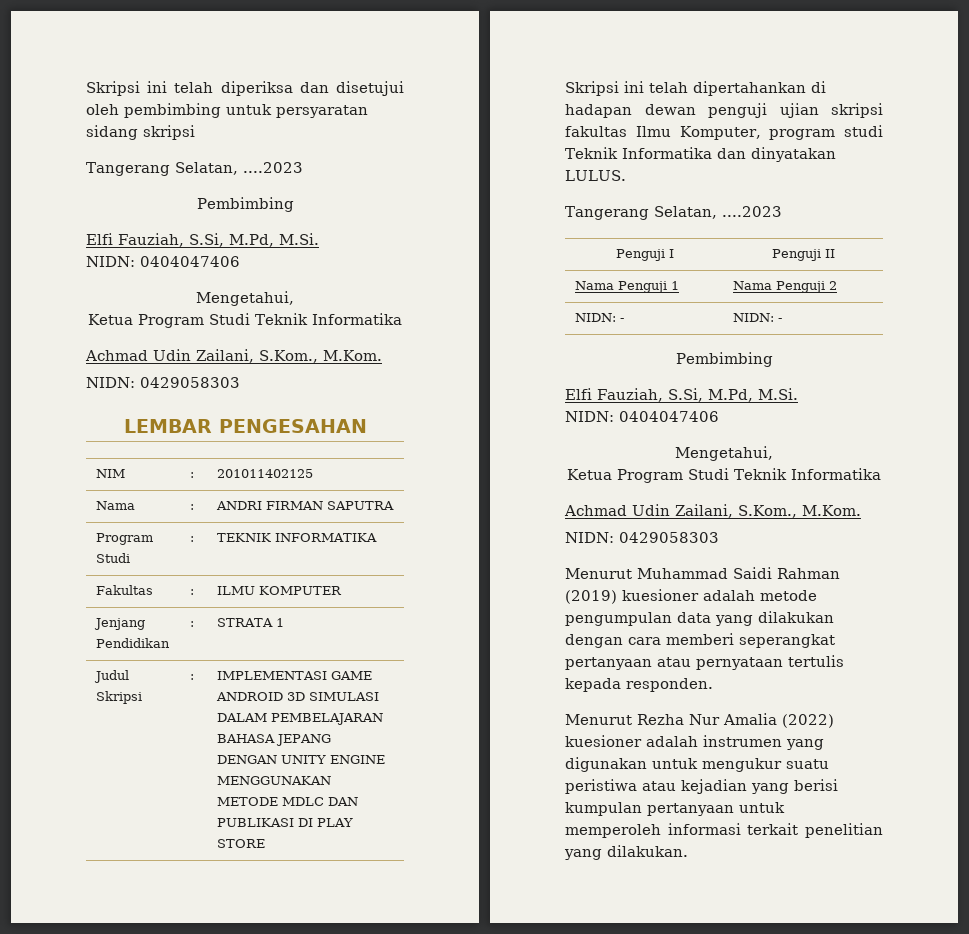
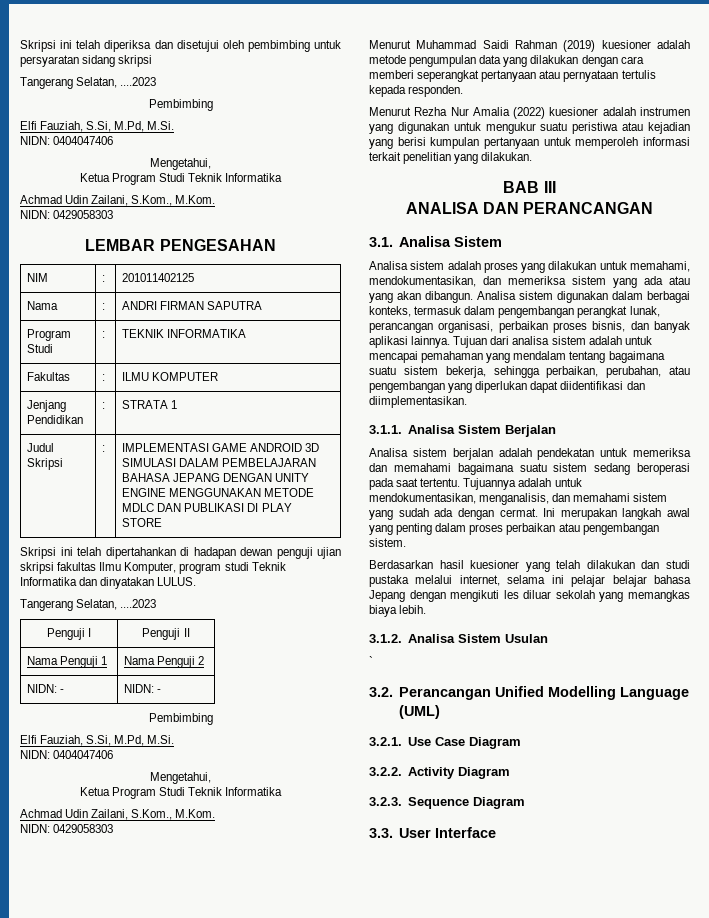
(688, 851) none -> [503,181,556,193] [405,202,654,214] [369,236,502,247] [369,261,690,273] [369,276,690,288] [369,291,690,303] [369,306,660,318] [369,321,690,333] [369,336,652,348] [369,351,665,363] [369,366,690,378] [369,381,645,393] [369,396,467,408] [369,425,556,437] [369,448,691,460] [369,463,690,475] [369,478,582,490] [369,493,668,505] [369,508,690,520] [369,523,659,535] [369,538,406,547] [369,560,690,572] [369,575,691,587] [369,590,690,602] [369,605,427,617] [369,634,548,643] [369,656,373,666] [369,686,689,700] [398,705,440,719] [369,737,521,749] [369,767,510,779] [369,797,525,809] [369,827,496,838] // BAB III // ANALISA DAN PERANCANGAN // 3.1. Analisa Sistem // Analisa sistem adalah proses yang dilakukan untuk memahami, mendokumentasikan, dan memeriksa sistem yang ada atau yang akan dibangun. Analisa sistem digunakan dalam berbagai konteks, termasuk dalam pengembangan perangkat lunak, perancangan organisasi, perbaikan proses bisnis, dan banyak aplikasi lainnya. Tujuan dari analisa sistem adalah untuk mencapai pemahaman yang mendalam tentang bagaimana suatu sistem bekerja, sehingga perbaikan, perubahan, atau pengembangan yang diperlukan dapat diidentifikasi dan diimplementasikan. // 3.1.1. Analisa Sistem Berjalan // Analisa sistem berjalan adalah pendekatan untuk memeriksa dan memahami bagaimana suatu sistem sedang beroperasi pada saat tertentu. Tujuannya adalah untuk mendokumentasikan, menganalisis, dan memahami sistem yang sudah ada dengan cermat. Ini merupakan langkah awal yang penting dalam proses perbaikan atau pengembangan sistem. // Berdasarkan hasil kuesioner yang telah dilakukan dan studi pustaka melalui internet, selama ini pelajar belajar bahasa Jepang dengan mengikuti les diluar sekolah yang memangkas biaya lebih. // 3.1.2. Analisa Sistem Usulan // ` // 3.2. Perancangan Unified Modelling Language (UML) // 3.2.1. Use Case Diagram // 3.2.2. Activity Diagram // 3.2.3. Sequence Diagram // 3.3. User Interface

